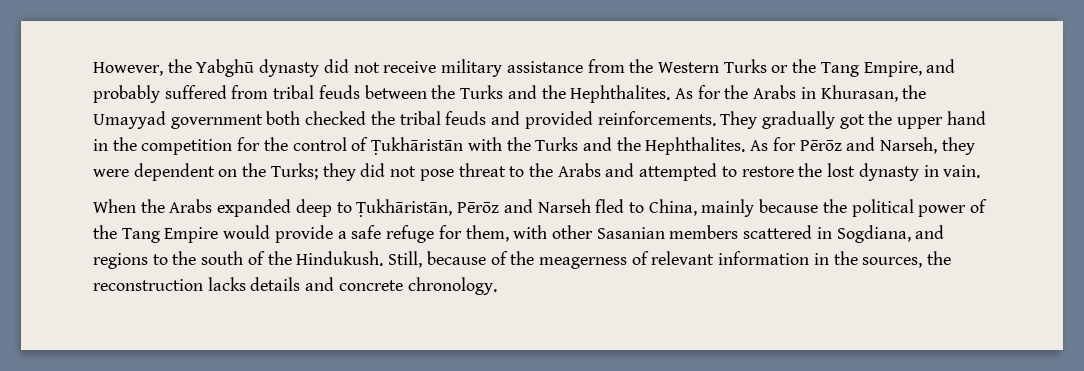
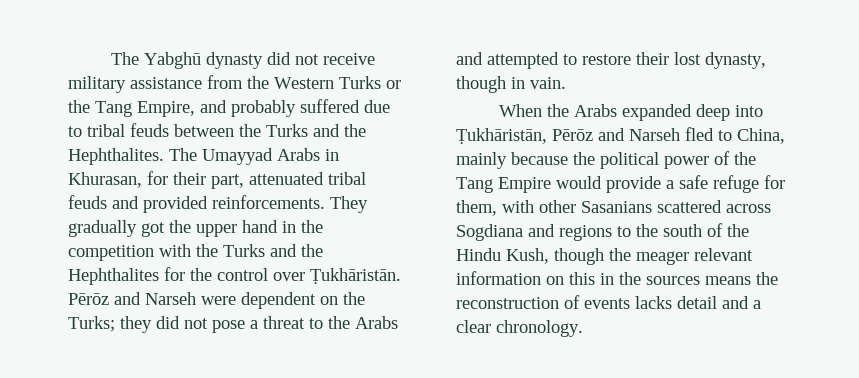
[93,59,192,76] However, the -> [110,52,139,65] The
[231,85,269,99] from -> [364,100,390,113] [68,126,82,137] due to
[674,85,927,102] [93,111,395,129] As for the Arabs in Khurasan, the Umayyad government both checked the -> [169,148,339,165] [68,171,324,189] The Umayyad Arabs in Khurasan, for their part, attenuated
[237,137,464,155] for the control of Ṭukhāristān -> (154, 253) none
[645,137,975,155] Hephthalites. As for Pērōz and Narseh, they -> [68,267,401,285] [68,292,196,305] Hephthalites for the control over Ṭukhāristān. Pērōz and Narseh
(454, 175) none -> [250,320,258,329] a
[798,163,919,181] the lost dynasty -> [636,52,766,69] [456,76,506,93] their lost dynasty, though
[336,202,352,213] to -> [734,105,763,117] into
[596,225,911,243] Sasanian members scattered in Sogdiana, -> [581,200,771,213] [456,224,523,241] Sasanians scattered across Sogdiana
[296,251,952,269] [93,277,403,291] Hindukush. Still, because of the meagerness of relevant information in the sources, the reconstruction lacks details and concrete -> [456,248,753,265] [456,271,778,285] [456,295,761,309] [456,320,491,333] Hindu Kush, though the meager relevant information on this in the sources means the reconstruction of events lacks detail and a clear

